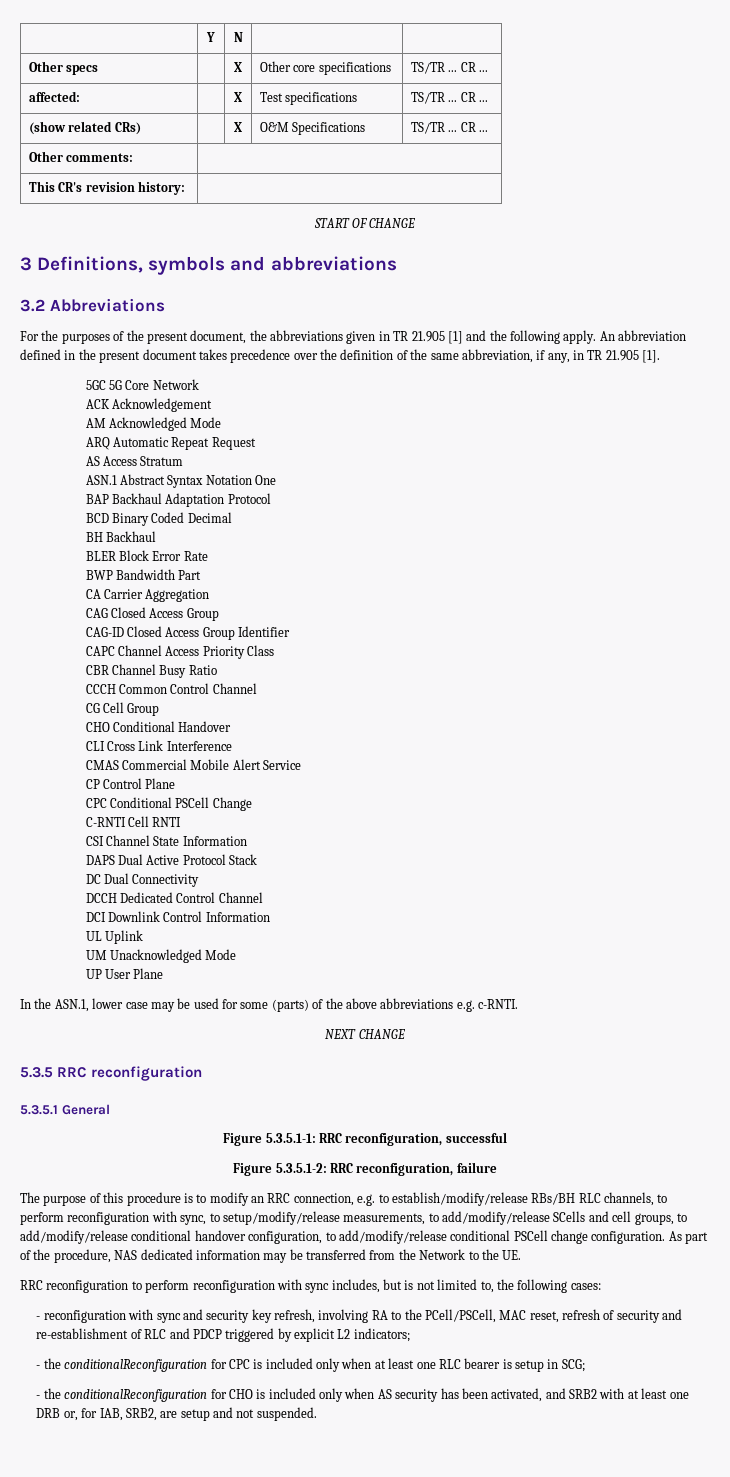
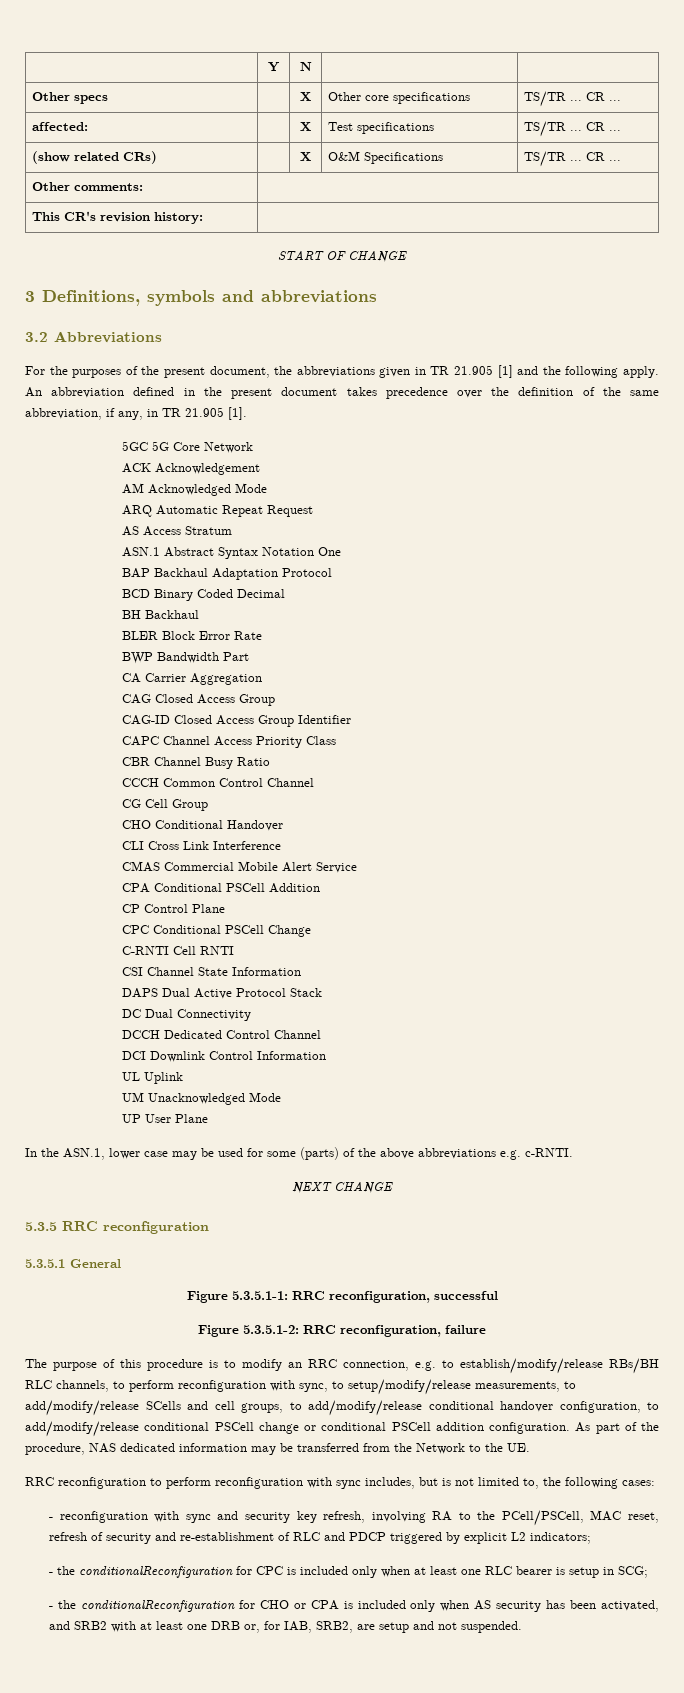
(302, 765) none -> [121,883,320,893] // CPA Conditional PSCell Addition
(588, 1237) none -> [304,1422,484,1431] or conditional PSCell addition
(253, 1394) none -> [293,1600,339,1610] or CPA

